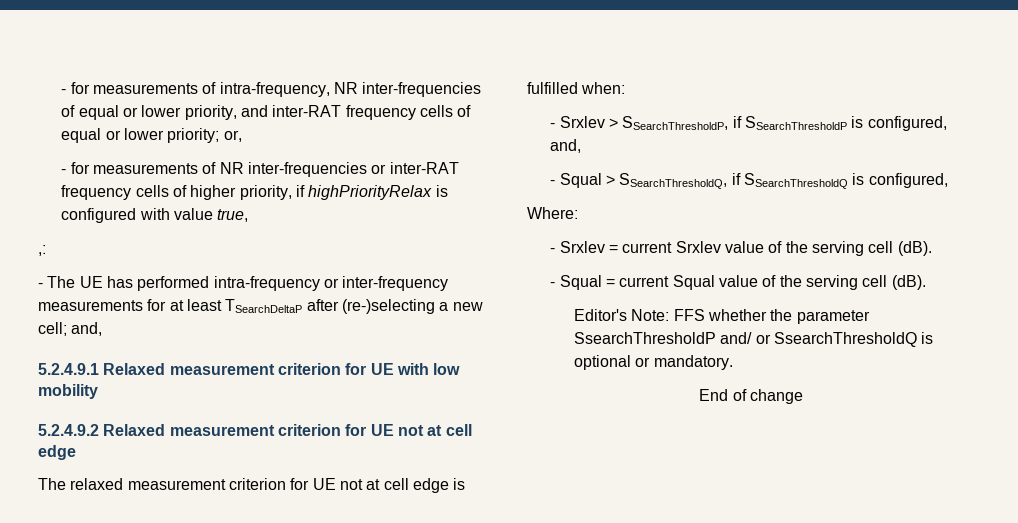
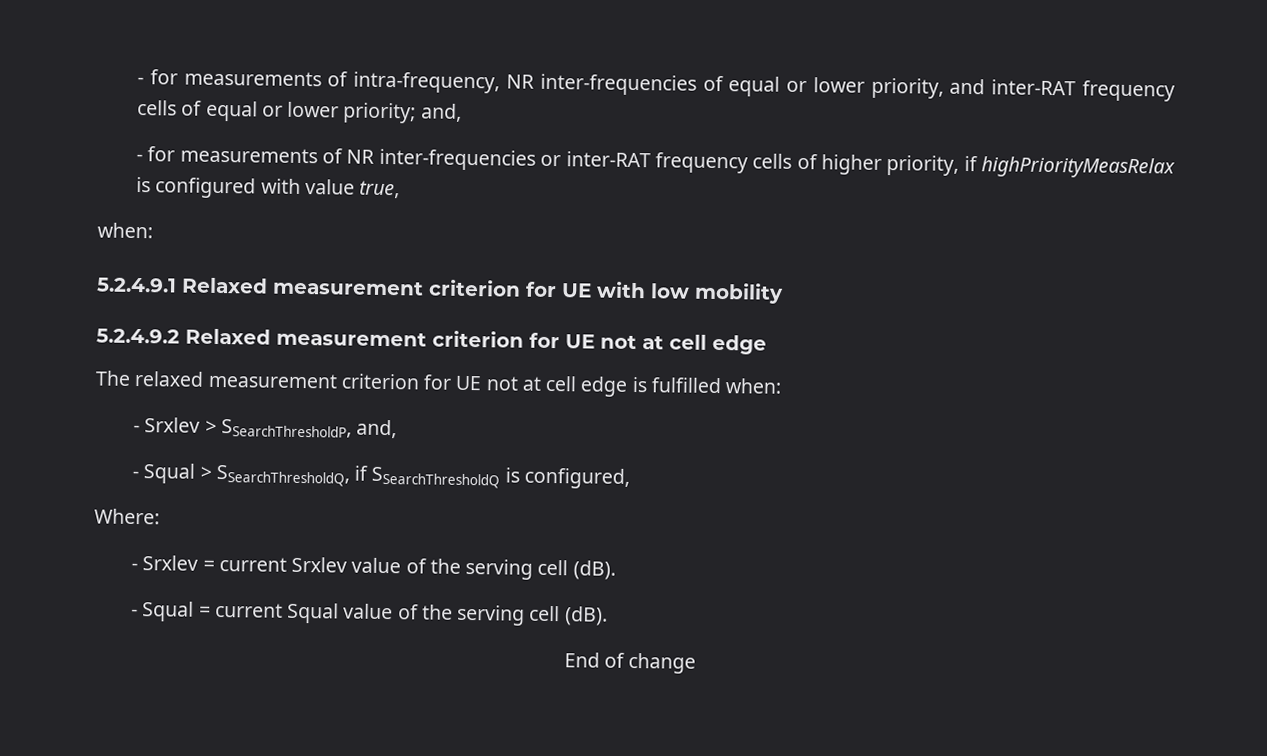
[223,130,242,142] or, -> [420,103,462,122] and,
[308,185,433,200] highPriorityRelax -> [981,156,1176,179] highPriorityMeasRelax
[38,245,46,256] [38,276,449,291] [38,299,483,314] [38,322,103,336] ,: // - The UE has performed intra-frequency or inter-frequency measurements for at least TSearchDeltaP after (re-)selecting a new cell; and, -> [97,222,153,239] when:
[732,116,947,131] if SSearchThresholdP is configured, -> (352, 428) none
[573,309,870,324] [573,332,934,347] [573,355,733,370] // Editor's Note: FFS whether the parameter SsearchThresholdP and/ or SsearchThresholdQ is optional or mandatory. -> (608, 616) none

